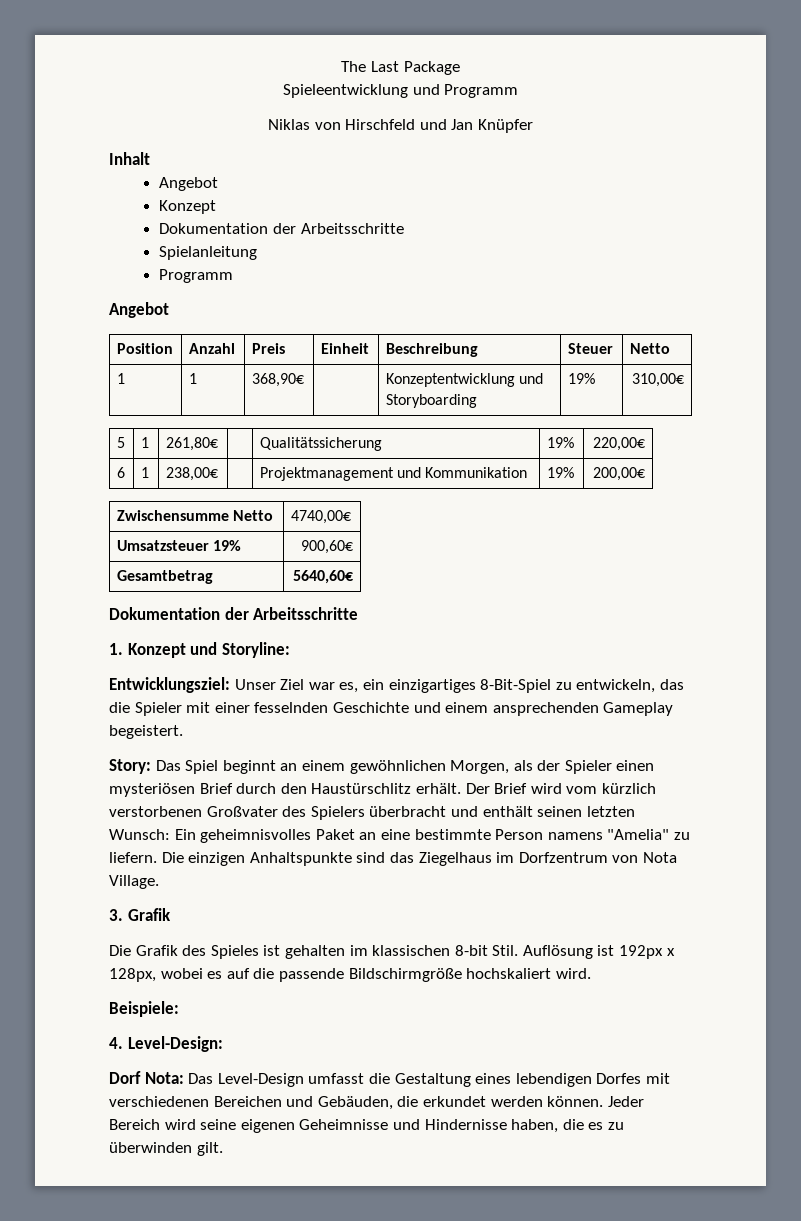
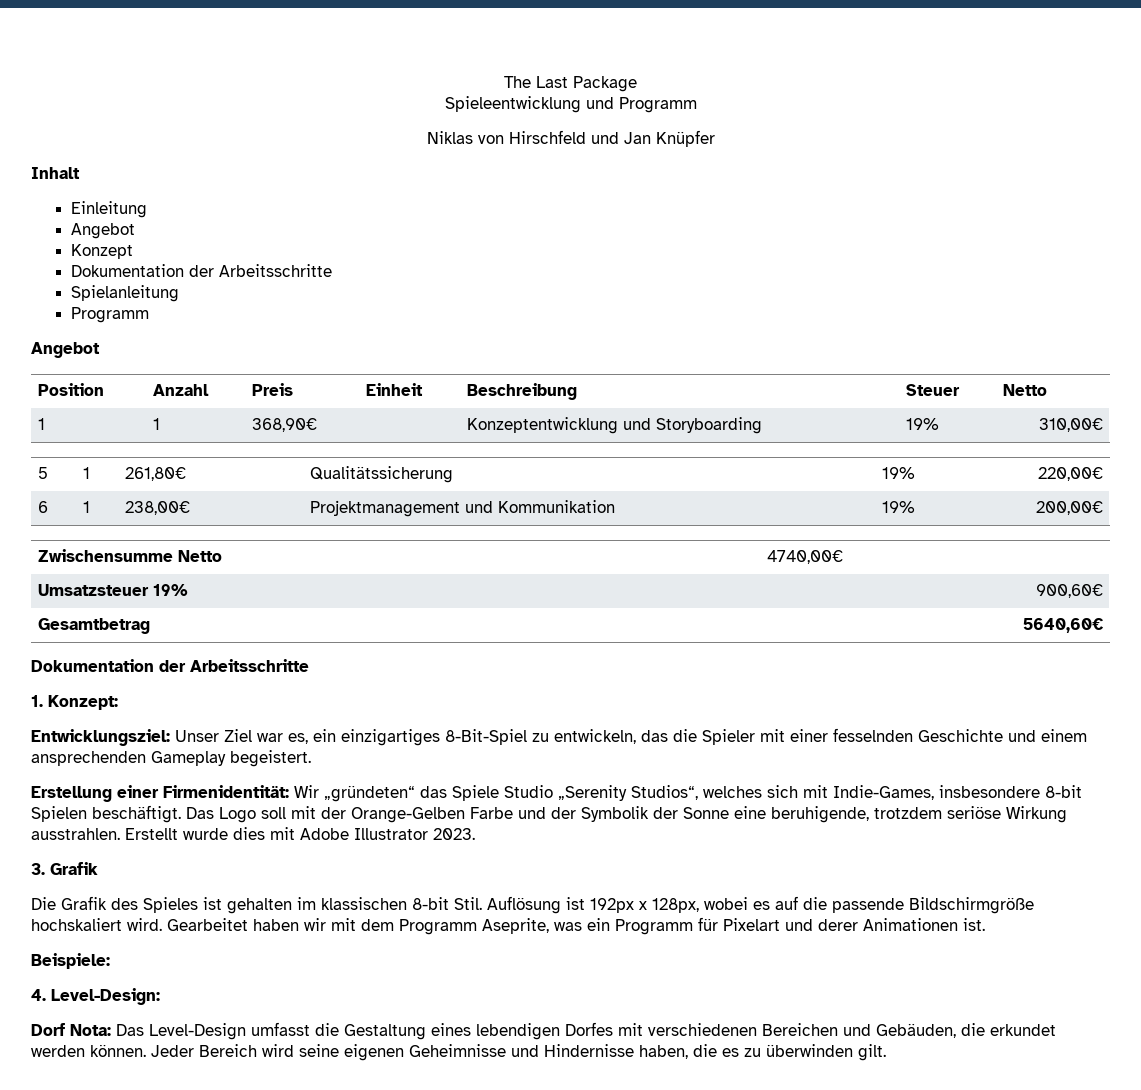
(150, 158) none -> [71,201,148,218] // Einleitung
[127,642,290,658] Konzept und Storyline: -> [48,695,118,710] Konzept:
[109,759,655,774] [109,783,656,797] [109,806,635,820] [109,829,690,843] [109,852,677,866] [109,875,159,889] Story: Das Spiel beginnt an einem gewöhnlichen Morgen, als der Spieler einen mysteriösen Brief durch den Haustürschlitz erhält. Der Brief wird vom kürzlich verstorbenen Großvater des Spielers überbracht und enthält seinen letzten Wunsch: Ein geheimnisvolles Paket an eine bestimmte Person namens "Amelia" zu liefern. Die einzigen Anhaltspunkte sind das Ziegelhaus im Dorfzentrum von Nota Village. -> [31,785,1082,802] [31,805,1067,823] [31,827,475,840] Erstellung einer Firmenidentität: Wir „gründeten“ das Spiele Studio „Serenity Studios“, welches sich mit Indie-Games, insbesondere 8-bit Spielen beschäftigt. Das Logo soll mit der Orange-Gelben Farbe und der Symbolik der Sonne eine beruhigende, trotzdem seriöse Wirkung ausstrahlen. Erstellt wurde dies mit Adobe Illustrator 2023.
(591, 973) none -> [167,917,985,935] Gearbeitet haben wir mit dem Programm Aseprite, was ein Programm für Pixelart und derer Animationen ist.

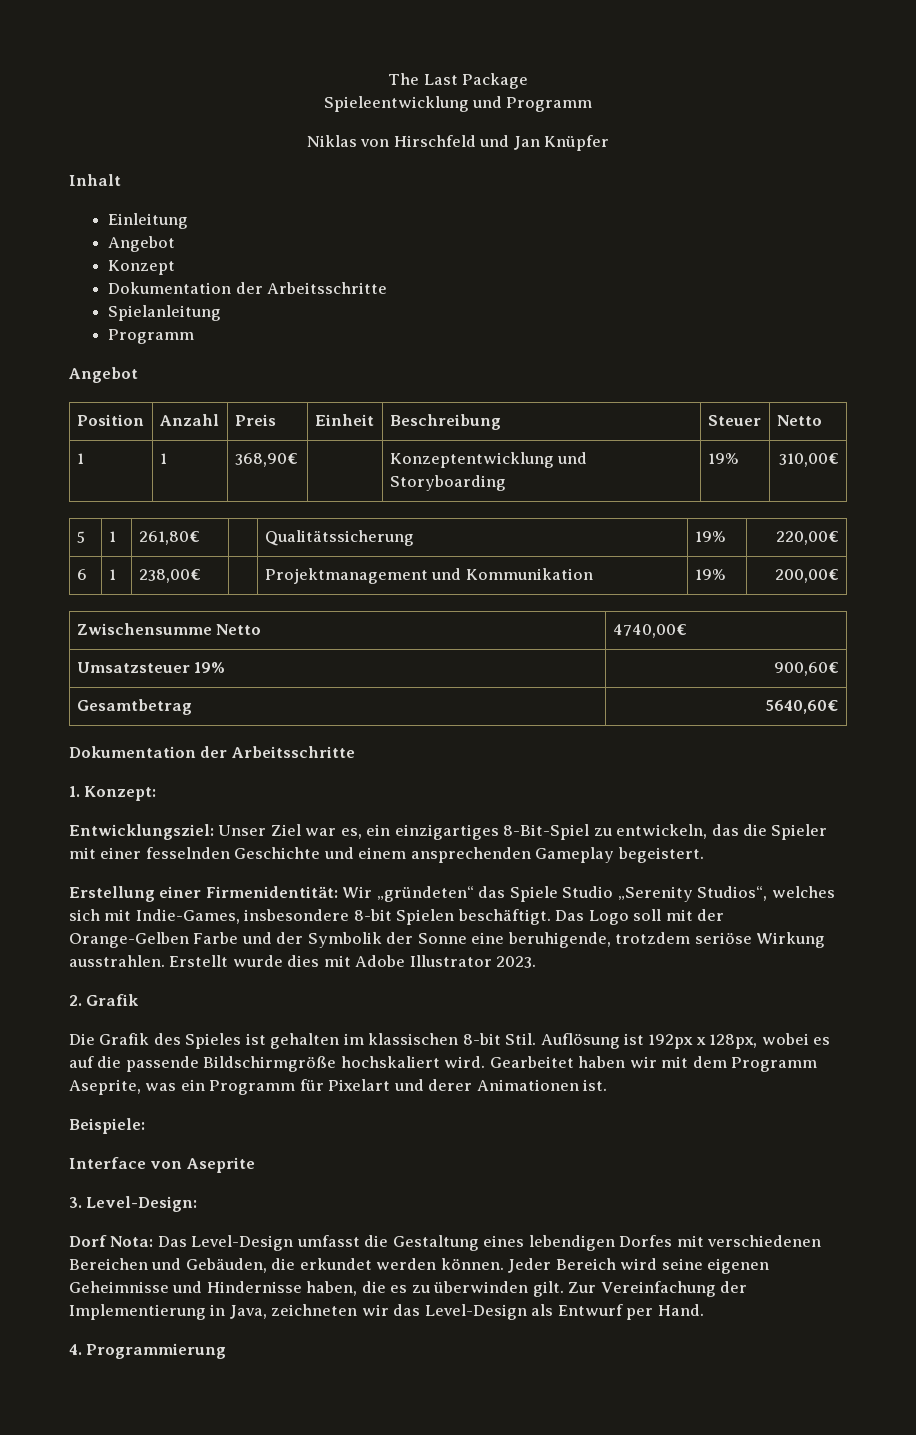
[31,863,45,875] 3. -> [69,995,82,1006] 2.
[31,989,46,1001] 4. -> [69,1157,255,1173] [69,1197,82,1208] Interface von Aseprite // 3.
(886, 1052) none -> [568,1281,747,1297] [69,1304,704,1320] [69,1343,227,1359] Zur Vereinfachung der Implementierung in Java, zeichneten wir das Level-Design als Entwurf per Hand. // 4. Programmierung

